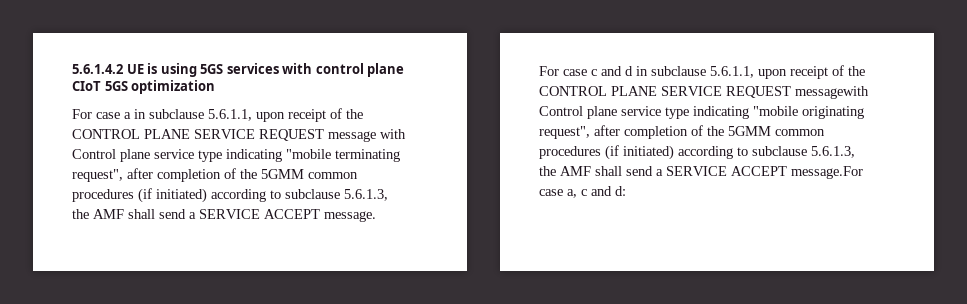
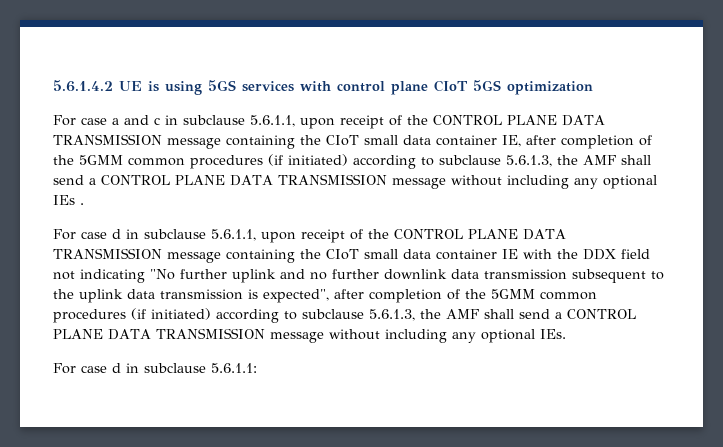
[134,108,363,122] [72,129,406,142] [72,149,400,162] [72,169,123,182] in subclause 5.6.1.1, upon receipt of the CONTROL PLANE SERVICE REQUEST message with Control plane service type indicating "mobile terminating request", -> [124,115,605,129] [53,134,521,149] and c in subclause 5.6.1.1, upon receipt of the CONTROL PLANE DATA TRANSMISSION message containing the CIoT small data container IE,
[199,209,376,222] [539,66,622,76] SERVICE ACCEPT message. // For case c and -> [101,174,657,189] [53,195,84,205] [53,229,107,240] CONTROL PLANE DATA TRANSMISSION message without including any optional IEs . // For case
[661,86,869,99] [539,106,864,119] [539,126,590,139] SERVICE REQUEST messagewith Control plane service type indicating "mobile originating request", -> [523,229,566,240] [53,248,650,263] [53,269,664,283] [53,289,329,303] DATA TRANSMISSION message containing the CIoT small data container IE with the DDX field not indicating "No further uplink and no further downlink data transmission subsequent to the uplink data transmission is expected",
[666,166,863,179] [539,186,626,198] SERVICE ACCEPT message.For case a, c and d: -> [567,309,636,319] [53,328,566,343] [53,363,257,374] CONTROL PLANE DATA TRANSMISSION message without including any optional IEs. // For case d in subclause 5.6.1.1:

